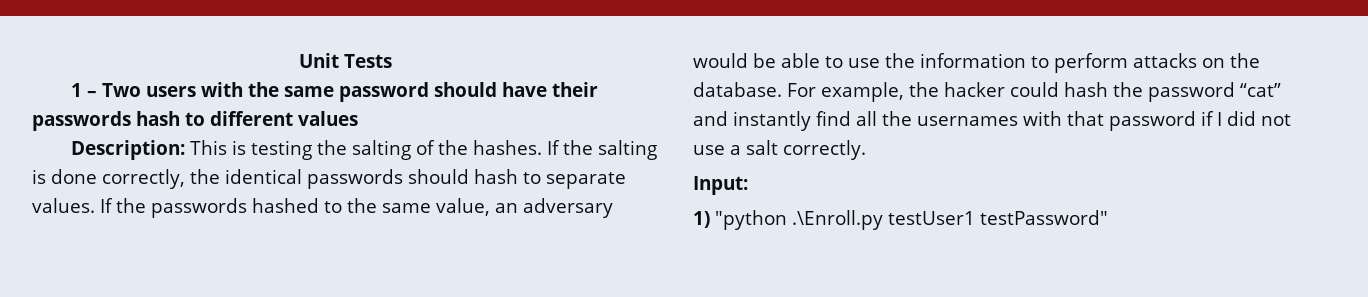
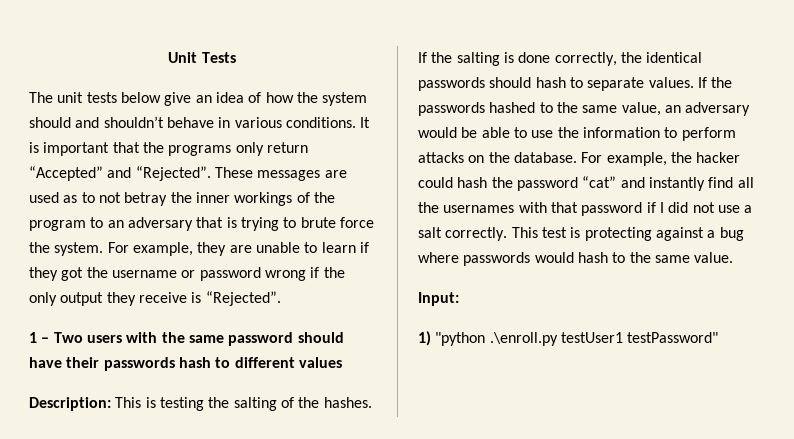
(393, 61) none -> [29,92,368,106] [29,116,371,128] [29,142,308,156] [29,166,347,181] [29,192,335,206] [29,217,374,231] [29,242,369,256] [29,267,345,281] [29,291,281,306] // The unit tests below give an idea of how the system should and shouldn’t behave in various conditions. It is important that the programs only return “Accepted” and “Rejected”. These messages are used as to not betray the inner workings of the program to an adversary that is trying to brute force the system. For example, they are unable to learn if they got the username or password wrong if the only output they receive is “Rejected”.
(866, 150) none -> [511,227,744,241] [418,252,734,266] This test is protecting against a bug where passwords would hash to the same value.
[792,210,883,230] .\Enroll.py -> [489,332,558,346] .\enroll.py

